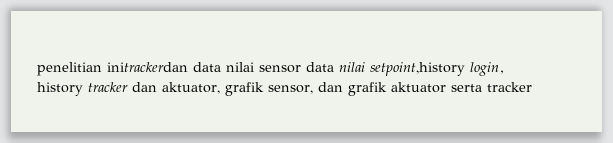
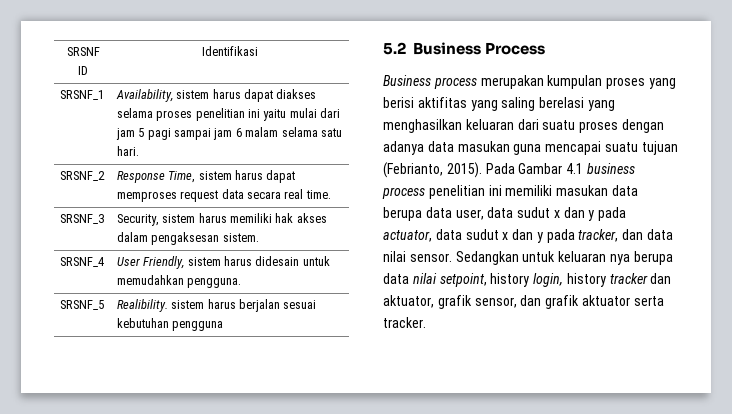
[37,62,465,76] penelitian initrackerdan data nilai sensor data nilai setpoint,history -> [66,47,100,56] [78,66,88,75] [202,46,258,56] [59,90,104,100] [115,89,317,102] [116,108,341,121] [115,127,342,140] [116,146,139,156] [59,171,105,181] [116,170,296,183] [116,189,331,202] [59,214,104,224] [116,213,327,226] [116,232,259,245] [59,257,104,267] [116,256,330,269] [116,275,242,288] [59,300,104,310] [116,299,317,312] [116,318,224,331] [383,42,546,55] [383,75,676,89] [383,97,615,111] [383,119,664,133] [383,141,678,155] [383,162,635,178] [382,185,638,199] [383,207,627,221] [383,229,674,243] [383,251,673,265] [383,273,530,287] SRSNF ID | Identifikasi // SRSNF_1 | Availability, sistem harus dapat diakses selama proses penelitian ini yaitu mulai dari jam 5 pagi sampai jam 6 malam selama satu hari. // SRSNF_2 | Response Time, sistem harus dapat memproses request data secara real time. // SRSNF_3 | Security, sistem harus memiliki hak akses dalam pengaksesan sistem. // SRSNF_4 | User Friendly, sistem harus didesain untuk memudahkan pengguna. // SRSNF_5 | Realibility. sistem harus berjalan sesuai kebutuhan pengguna // 5.2 Business Process // Business process merupakan kumpulan proses yang berisi aktifitas yang saling berelasi yang menghasilkan keluaran dari suatu proses dengan adanya data masukan guna mencapai suatu tujuan (Febrianto, 2015). Pada Gambar 4.1 business process penelitian ini memiliki masukan data berupa data user, data sudut x dan y pada actuator, data sudut x dan y pada tracker, dan data nilai sensor. Sedangkan untuk keluaran nya berupa data nilai setpoint, history
[487,82,532,92] tracker -> [383,317,426,328] tracker.

